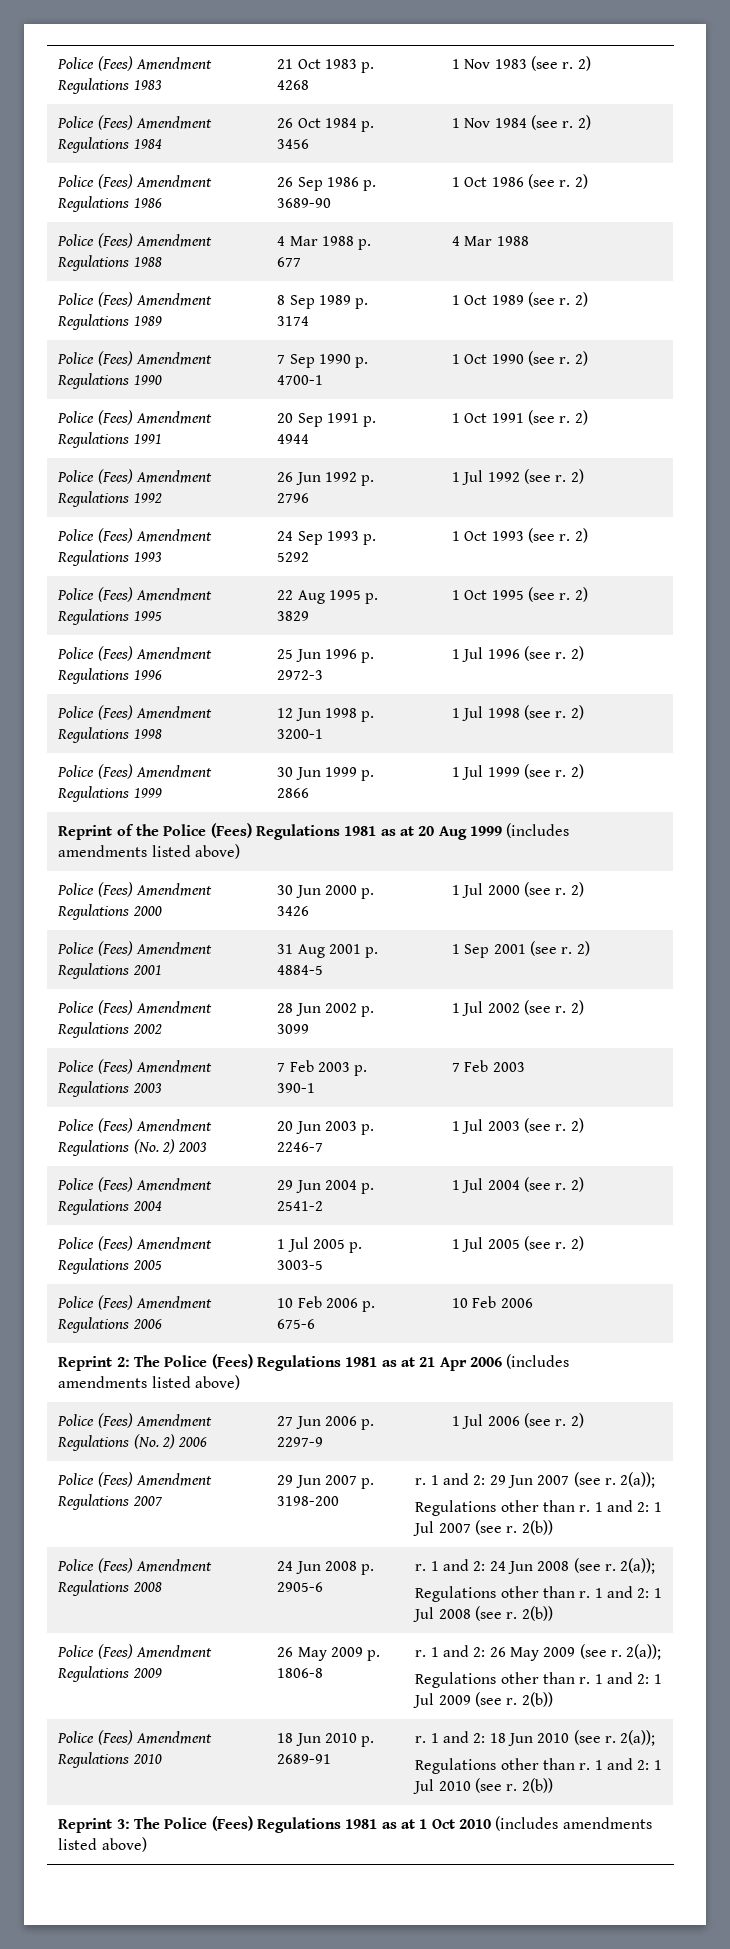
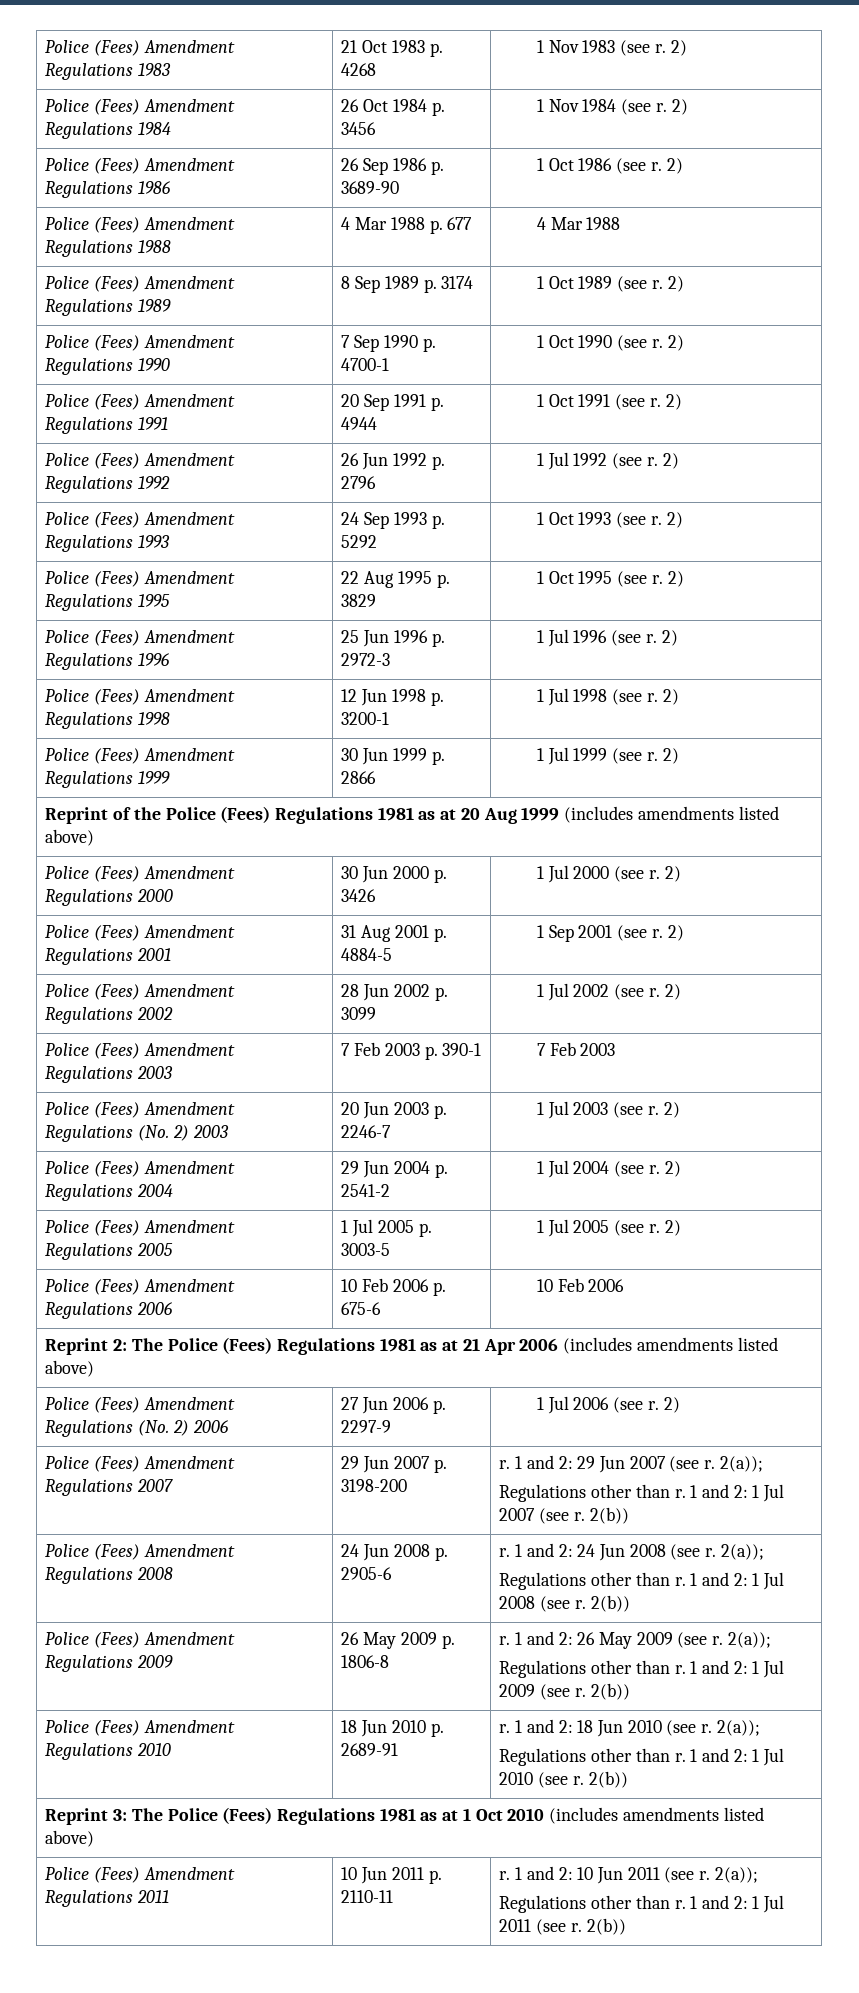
(147, 1844) none -> [45,1867,235,1883] [45,1890,170,1907] [341,1867,442,1884] [341,1890,394,1903] [499,1866,758,1884] [499,1895,785,1913] [499,1918,626,1935] // Police (Fees) Amendment Regulations 2011 | 10 Jun 2011 p. 2110-11 | r. 1 and 2: 10 Jun 2011 (see r. 2(a)); // Regulations other than r. 1 and 2: 1 Jul 2011 (see r. 2(b))

